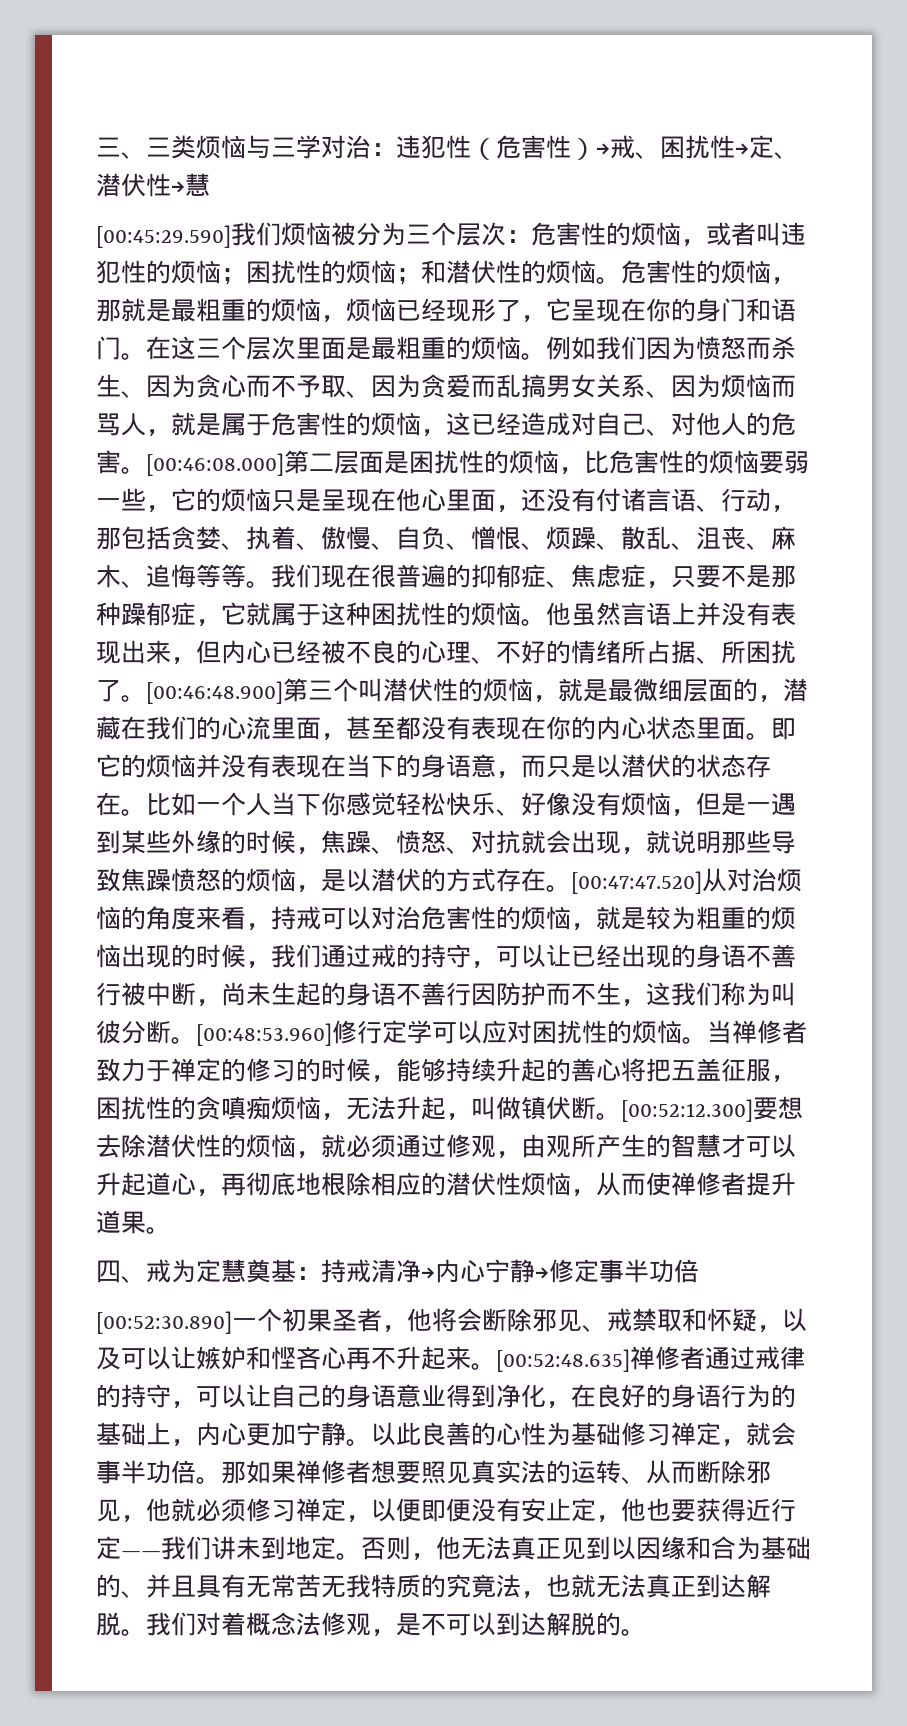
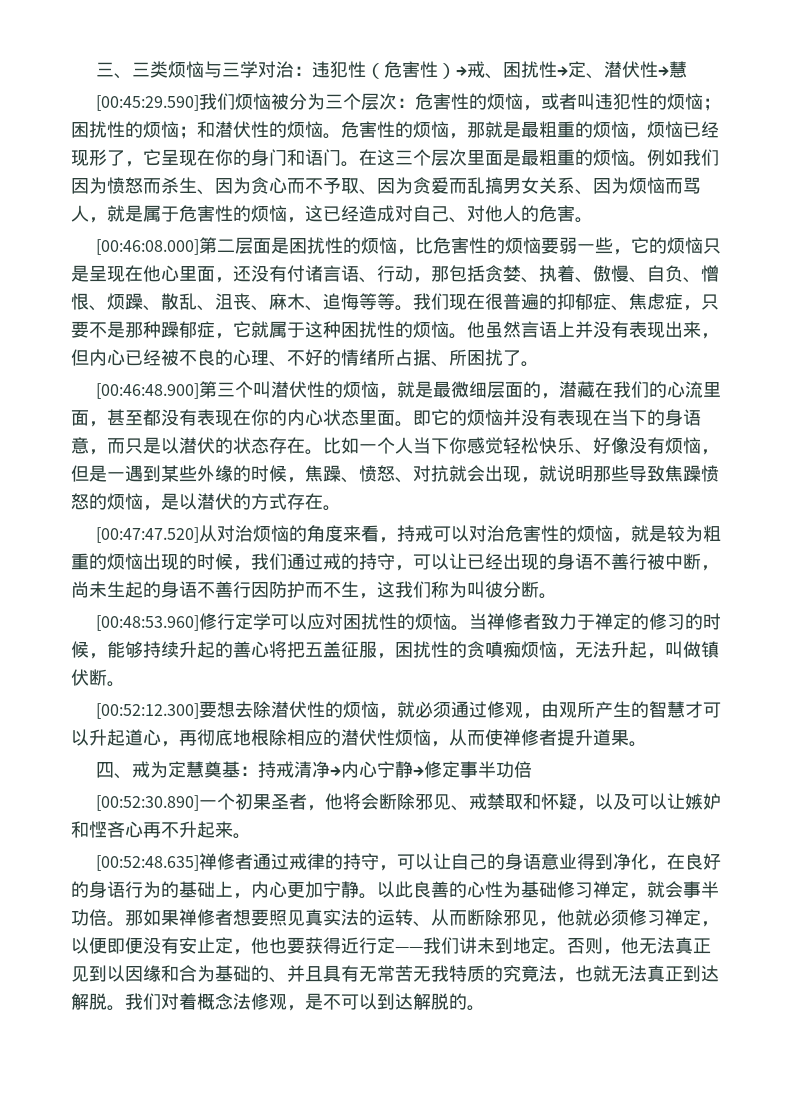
(146, 470) none -> (593, 220) //
(146, 698) none -> (539, 364) //
(571, 888) none -> (341, 508) //
(196, 1040) none -> (557, 596) //
(621, 1116) none -> (125, 684) //
(496, 1366) none -> (251, 836) //

